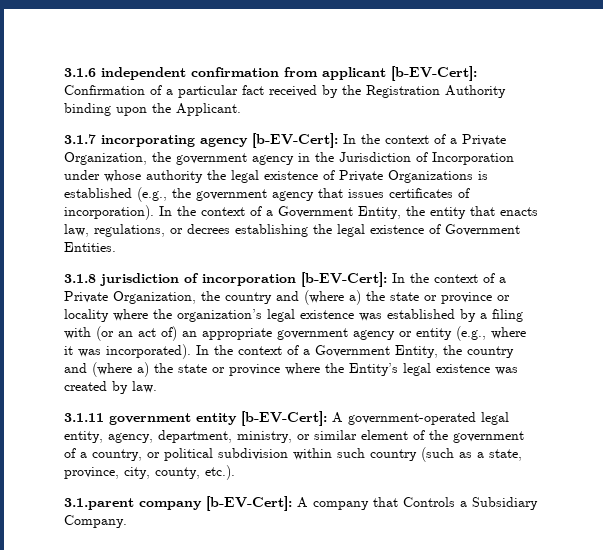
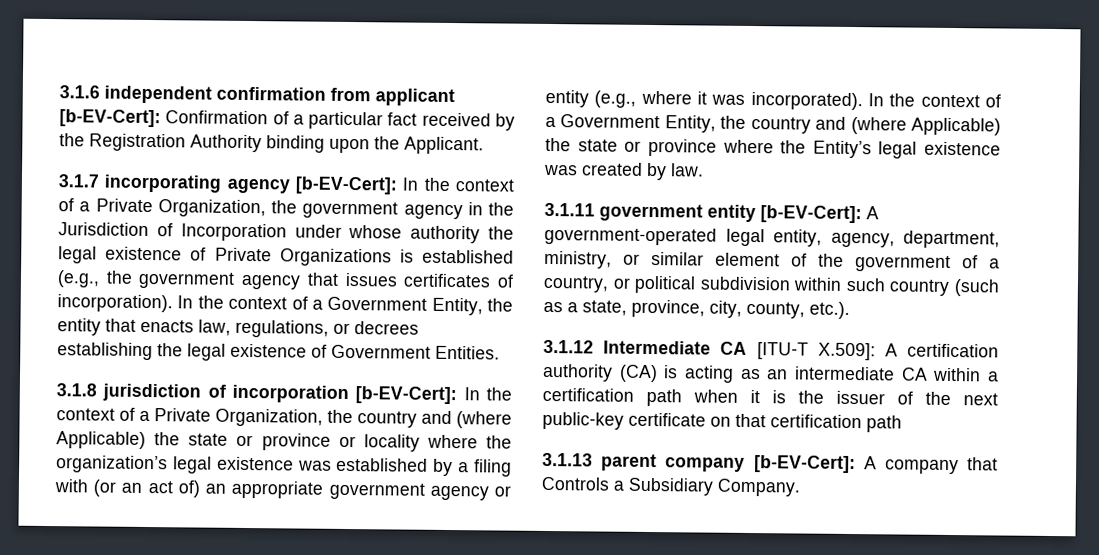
[349,290,361,305] a) -> [56,431,146,449] Applicable)
[137,362,149,377] a) -> [911,117,1001,136] Applicable)
[64,498,134,510] 3.1.parent -> [543,339,999,361] [542,363,999,383] [542,387,998,407] [542,411,902,433] [542,452,658,472] 3.1.12 Intermediate CA [ITU-T X.509]: A certification authority (CA) is acting as an intermediate CA within a certification path when it is the issuer of the next public-key certificate on that certification path // 3.1.13 parent

